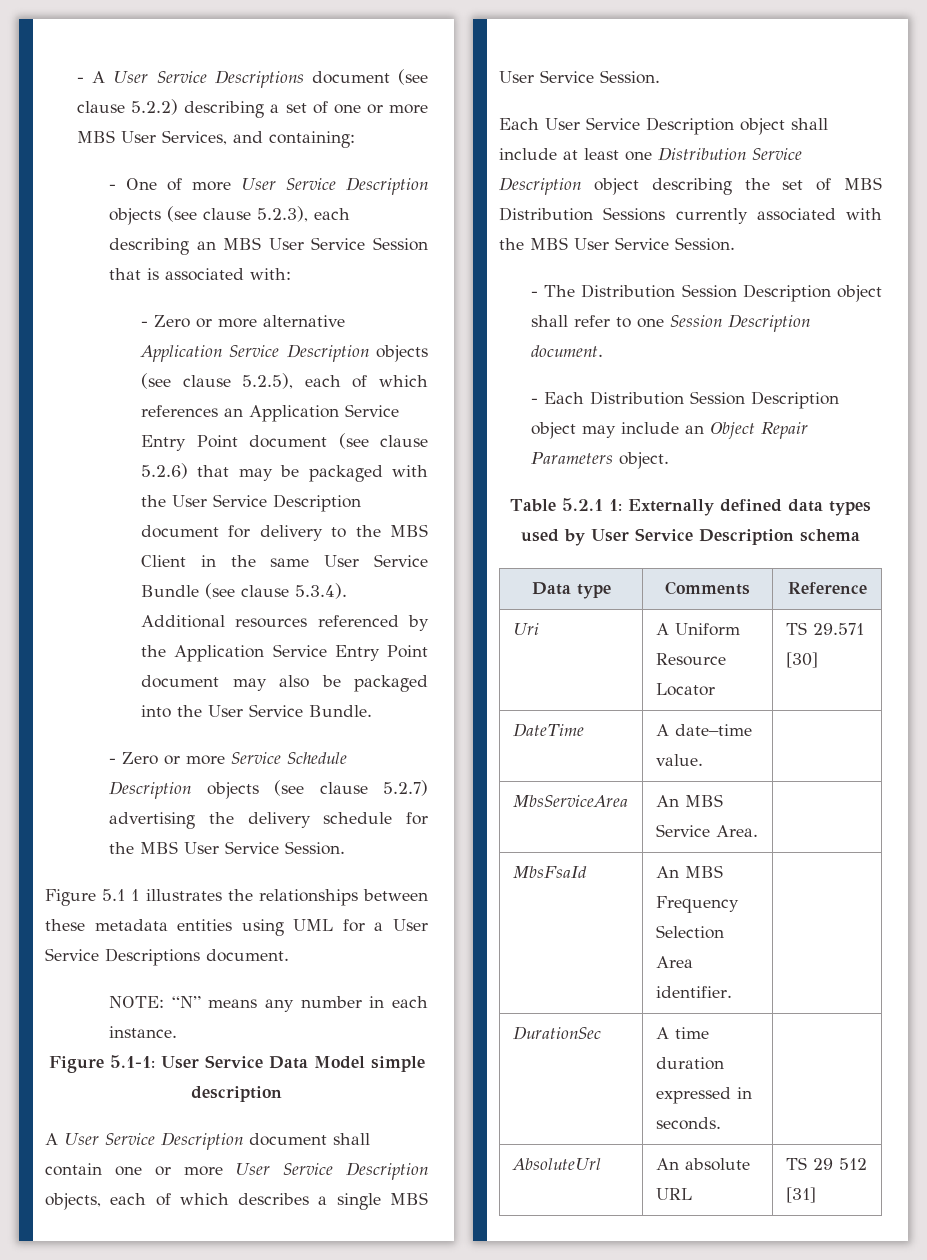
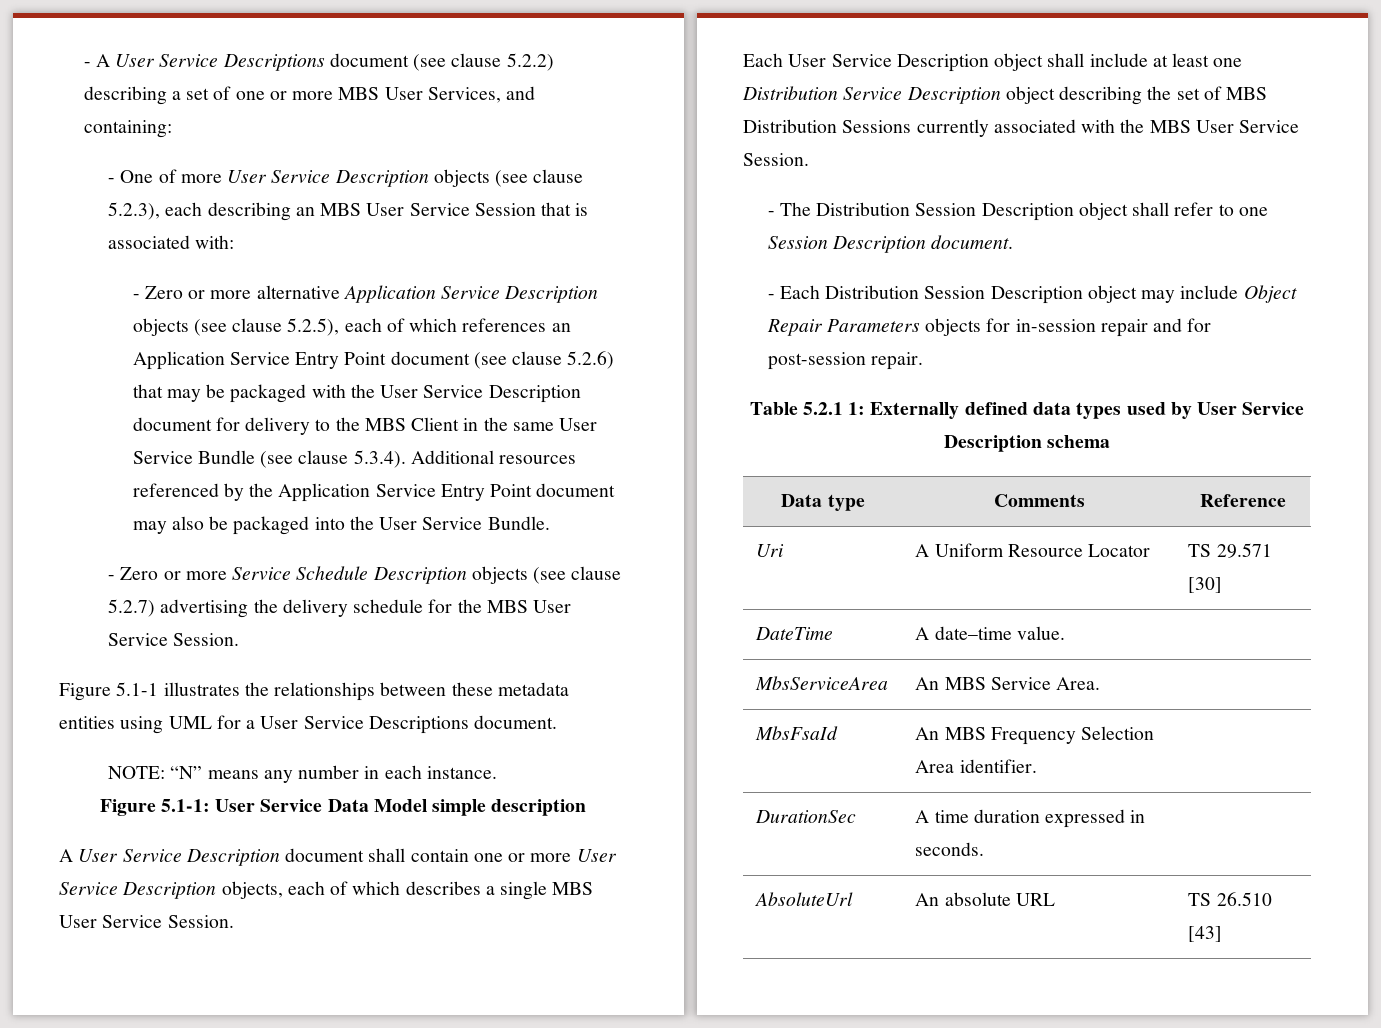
[102,889,140,901] 5.1 1 -> [116,682,159,696] 5.1-1
[685,425,705,434] an -> (1239, 292) none
[619,452,670,469] object. -> [925,318,1212,337] [767,352,923,370] objects for in-session repair and for post-session repair.
[812,1158,867,1170] [785,1187,816,1203] 29 512 [31] -> [1216,892,1272,906] [1188,926,1223,942] 26.510 [43]

